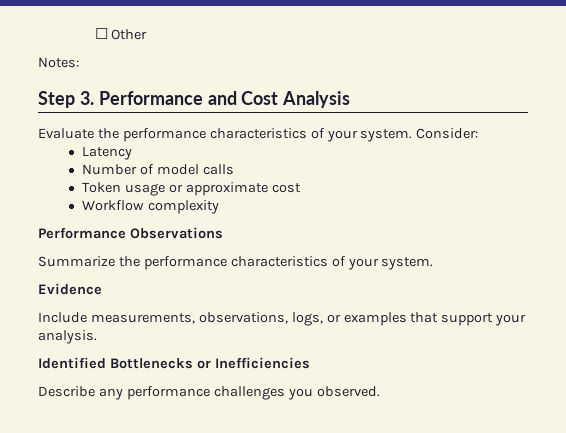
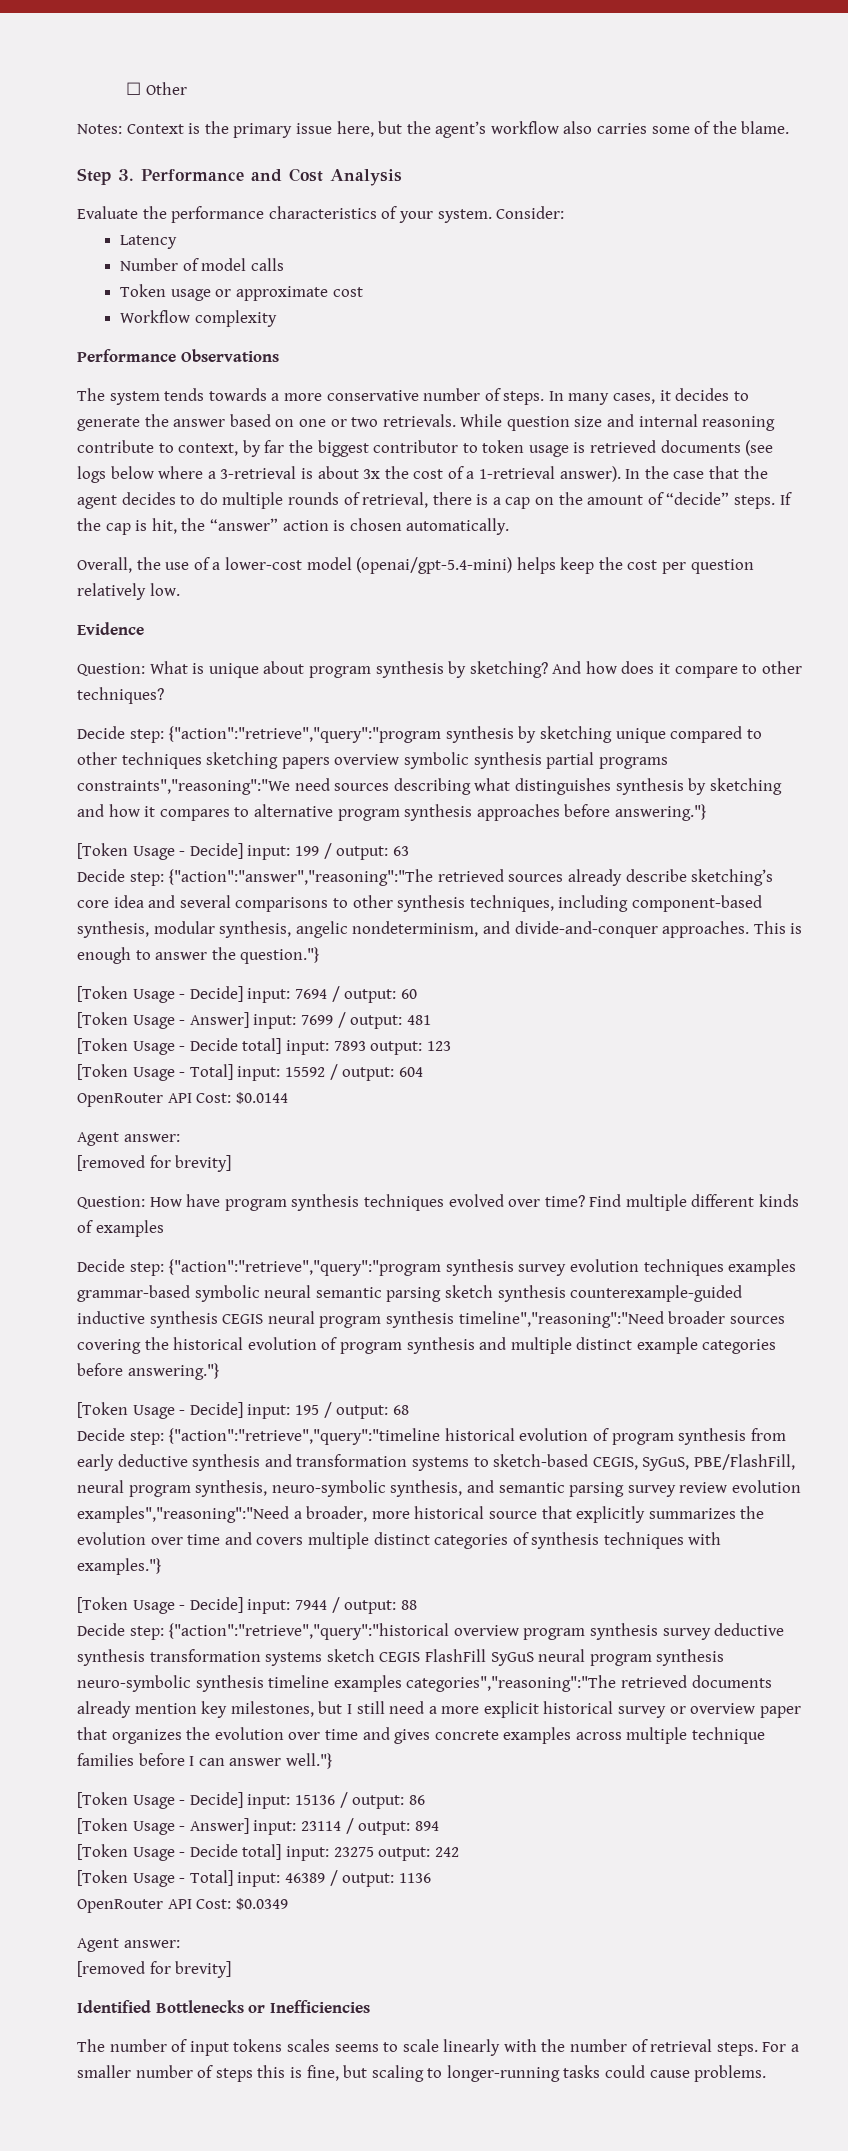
(79, 62) none -> [126,121,790,138] Context is the primary issue here, but the agent’s workflow also carries some of the blame.
[38,256,434,270] [38,283,102,295] [38,312,527,326] [38,330,97,344] [38,357,310,369] [38,386,380,400] Summarize the performance characteristics of your system. // Evidence // Include measurements, observations, logs, or examples that support your analysis. // Identified Bottlenecks or Inefficiencies // Describe any performance challenges you observed. -> [77,388,749,405] [77,414,776,431] [77,440,774,457] [77,466,768,483] [77,492,792,509] [77,518,510,535] [77,557,754,574] [77,583,180,600] [77,622,144,635] [77,661,802,678] [77,687,164,704] [77,726,762,743] [77,752,668,769] [77,778,782,795] [77,804,707,821] [77,843,409,860] [77,869,774,886] [77,895,762,912] [77,921,803,938] [77,947,321,964] [77,986,417,1003] [77,1012,431,1029] [77,1038,451,1055] [77,1064,423,1081] [77,1092,288,1107] [77,1132,180,1146] [77,1155,232,1172] [77,1194,800,1211] [77,1220,164,1237] [77,1259,797,1276] [77,1285,743,1302] [77,1311,785,1328] [77,1337,777,1354] [77,1363,220,1380] [77,1402,409,1419] [77,1428,786,1445] [77,1454,795,1471] [77,1480,801,1497] [77,1506,765,1523] [77,1532,722,1549] [77,1558,162,1575] [77,1597,417,1614] [77,1623,785,1640] [77,1649,725,1666] [77,1675,772,1692] [77,1701,801,1718] [77,1727,766,1744] [77,1753,333,1769] [77,1792,425,1809] [77,1818,439,1835] [77,1844,459,1861] [77,1870,431,1887] [77,1898,288,1913] [77,1938,180,1952] [77,1961,232,1978] [77,2000,370,2013] [77,2039,800,2056] [77,2065,767,2082] The system tends towards a more conservative number of steps. In many cases, it decides to generate the answer based on one or two retrievals. While question size and internal reasoning contribute to context, by far the biggest contributor to token usage is retrieved documents (see logs below where a 3-retrieval is about 3x the cost of a 1-retrieval answer). In the case that the agent decides to do multiple rounds of retrieval, there is a cap on the amount of “decide” steps. If the cap is hit, the “answer” action is chosen automatically. // Overall, the use of a lower-cost model (openai/gpt-5.4-mini) helps keep the cost per question relatively low. // Evidence // Question: What is unique about program synthesis by sketching? And how does it compare to other techniques? // Decide step: {"action":"retrieve","query":"program synthesis by sketching unique compared to other techniques sketching papers overview symbolic synthesis partial programs constraints","reasoning":"We need sources describing what distinguishes synthesis by sketching and how it compares to alternative program synthesis approaches before answering."} // [Token Usage - Decide] input: 199 / output: 63 // Decide step: {"action":"answer","reasoning":"The retrieved sources already describe sketching’s core idea and several comparisons to other synthesis techniques, including component-based synthesis, modular synthesis, angelic nondeterminism, and divide-and-conquer approaches. This is enough to answer the question."} // [Token Usage - Decide] input: 7694 / output: 60 // [Token Usage - Answer] input: 7699 / output: 481 // [Token Usage - Decide total] input: 7893 output: 123 // [Token Usage - Total] input: 15592 / output: 604 // OpenRouter API Cost: $0.0144 // Agent answer: // [removed for brevity] // Question: How have program synthesis techniques evolved over time? Find multiple different kinds of examples // Decide step: {"action":"retrieve","query":"program synthesis survey evolution techniques examples grammar-based symbolic neural semantic parsing sketch synthesis counterexample-guided inductive synthesis CEGIS neural program synthesis timeline","reasoning":"Need broader sources covering the historical evolution of program synthesis and multiple distinct example categories before answering."} // [Token Usage - Decide] input: 195 / output: 68 // Decide step: {"action":"retrieve","query":"timeline historical evolution of program synthesis from early deductive synthesis and transformation systems to sketch-based CEGIS, SyGuS, PBE/FlashFill, neural program synthesis, neuro-symbolic synthesis, and semantic parsing survey review evolution examples","reasoning":"Need a broader, more historical source that explicitly summarizes the evolution over time and covers multiple distinct categories of synthesis techniques with examples."} // [Token Usage - Decide] input: 7944 / output: 88 // Decide step: {"action":"retrieve","query":"historical overview program synthesis survey deductive synthesis transformation systems sketch CEGIS FlashFill SyGuS neural program synthesis neuro-symbolic synthesis timeline examples categories","reasoning":"The retrieved documents already mention key milestones, but I still need a more explicit historical survey or overview paper that organizes the evolution over time and gives concrete examples across multiple technique families before I can answer well."} // [Token Usage - Decide] input: 15136 / output: 86 // [Token Usage - Answer] input: 23114 / output: 894 // [Token Usage - Decide total] input: 23275 output: 242 // [Token Usage - Total] input: 46389 / output: 1136 // OpenRouter API Cost: $0.0349 // Agent answer: // [removed for brevity] // Identified Bottlenecks or Inefficiencies // The number of input tokens scales seems to scale linearly with the number of retrieval steps. For a smaller number of steps this is fine, but scaling to longer-running tasks could cause problems.

